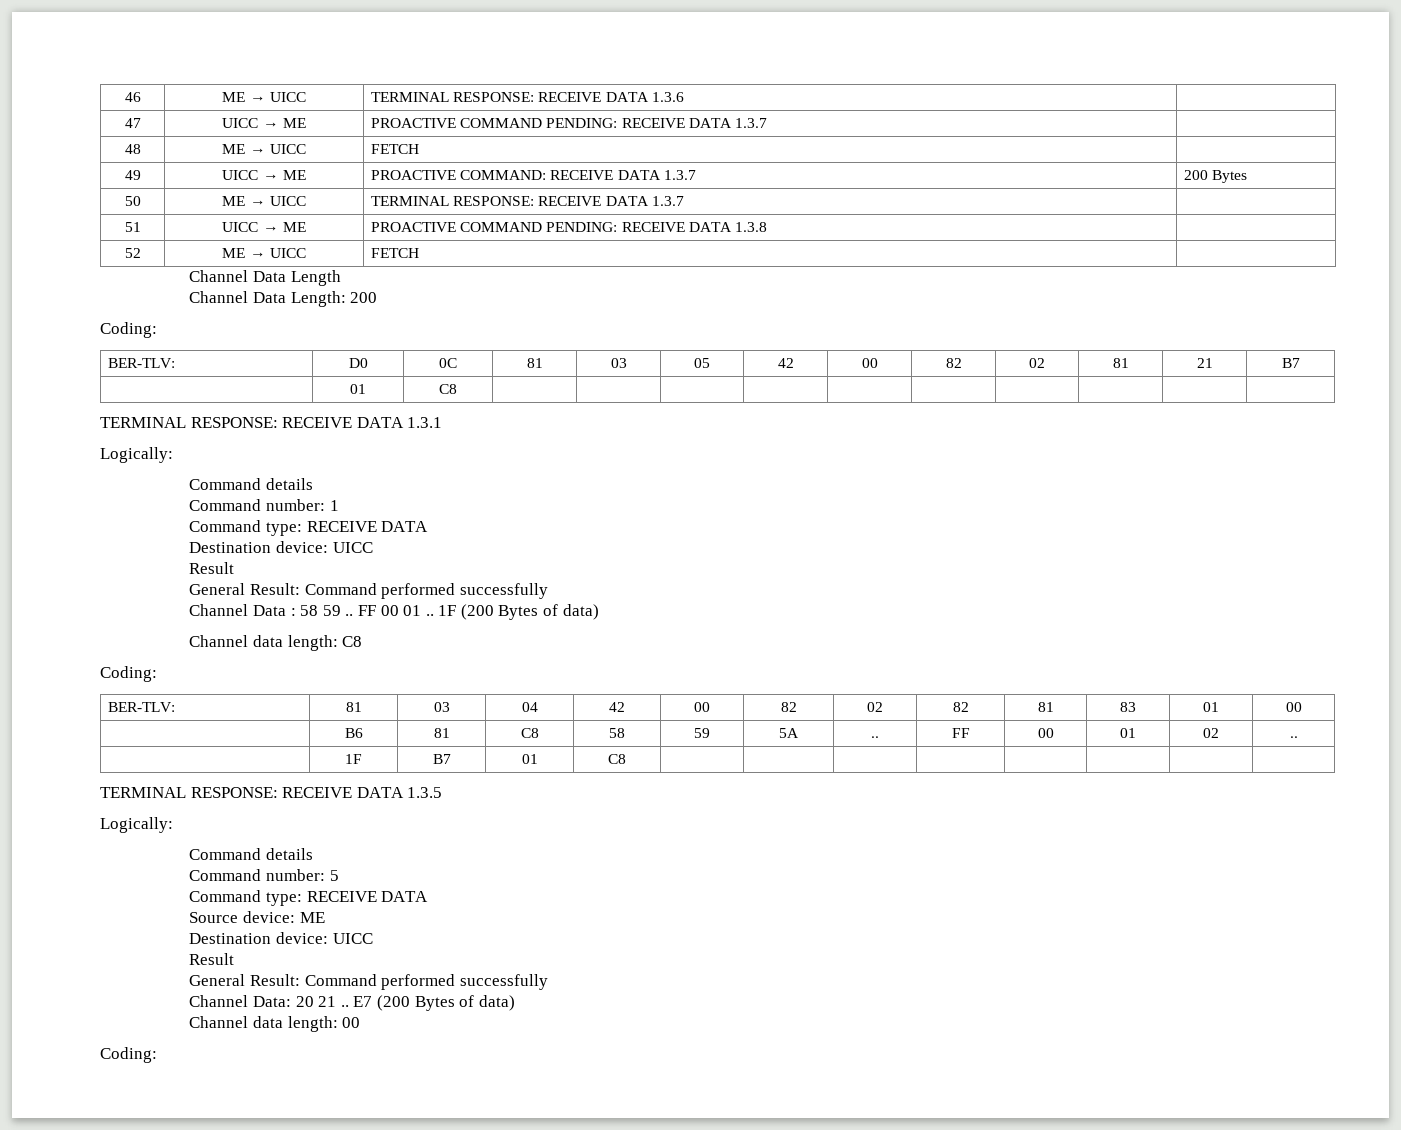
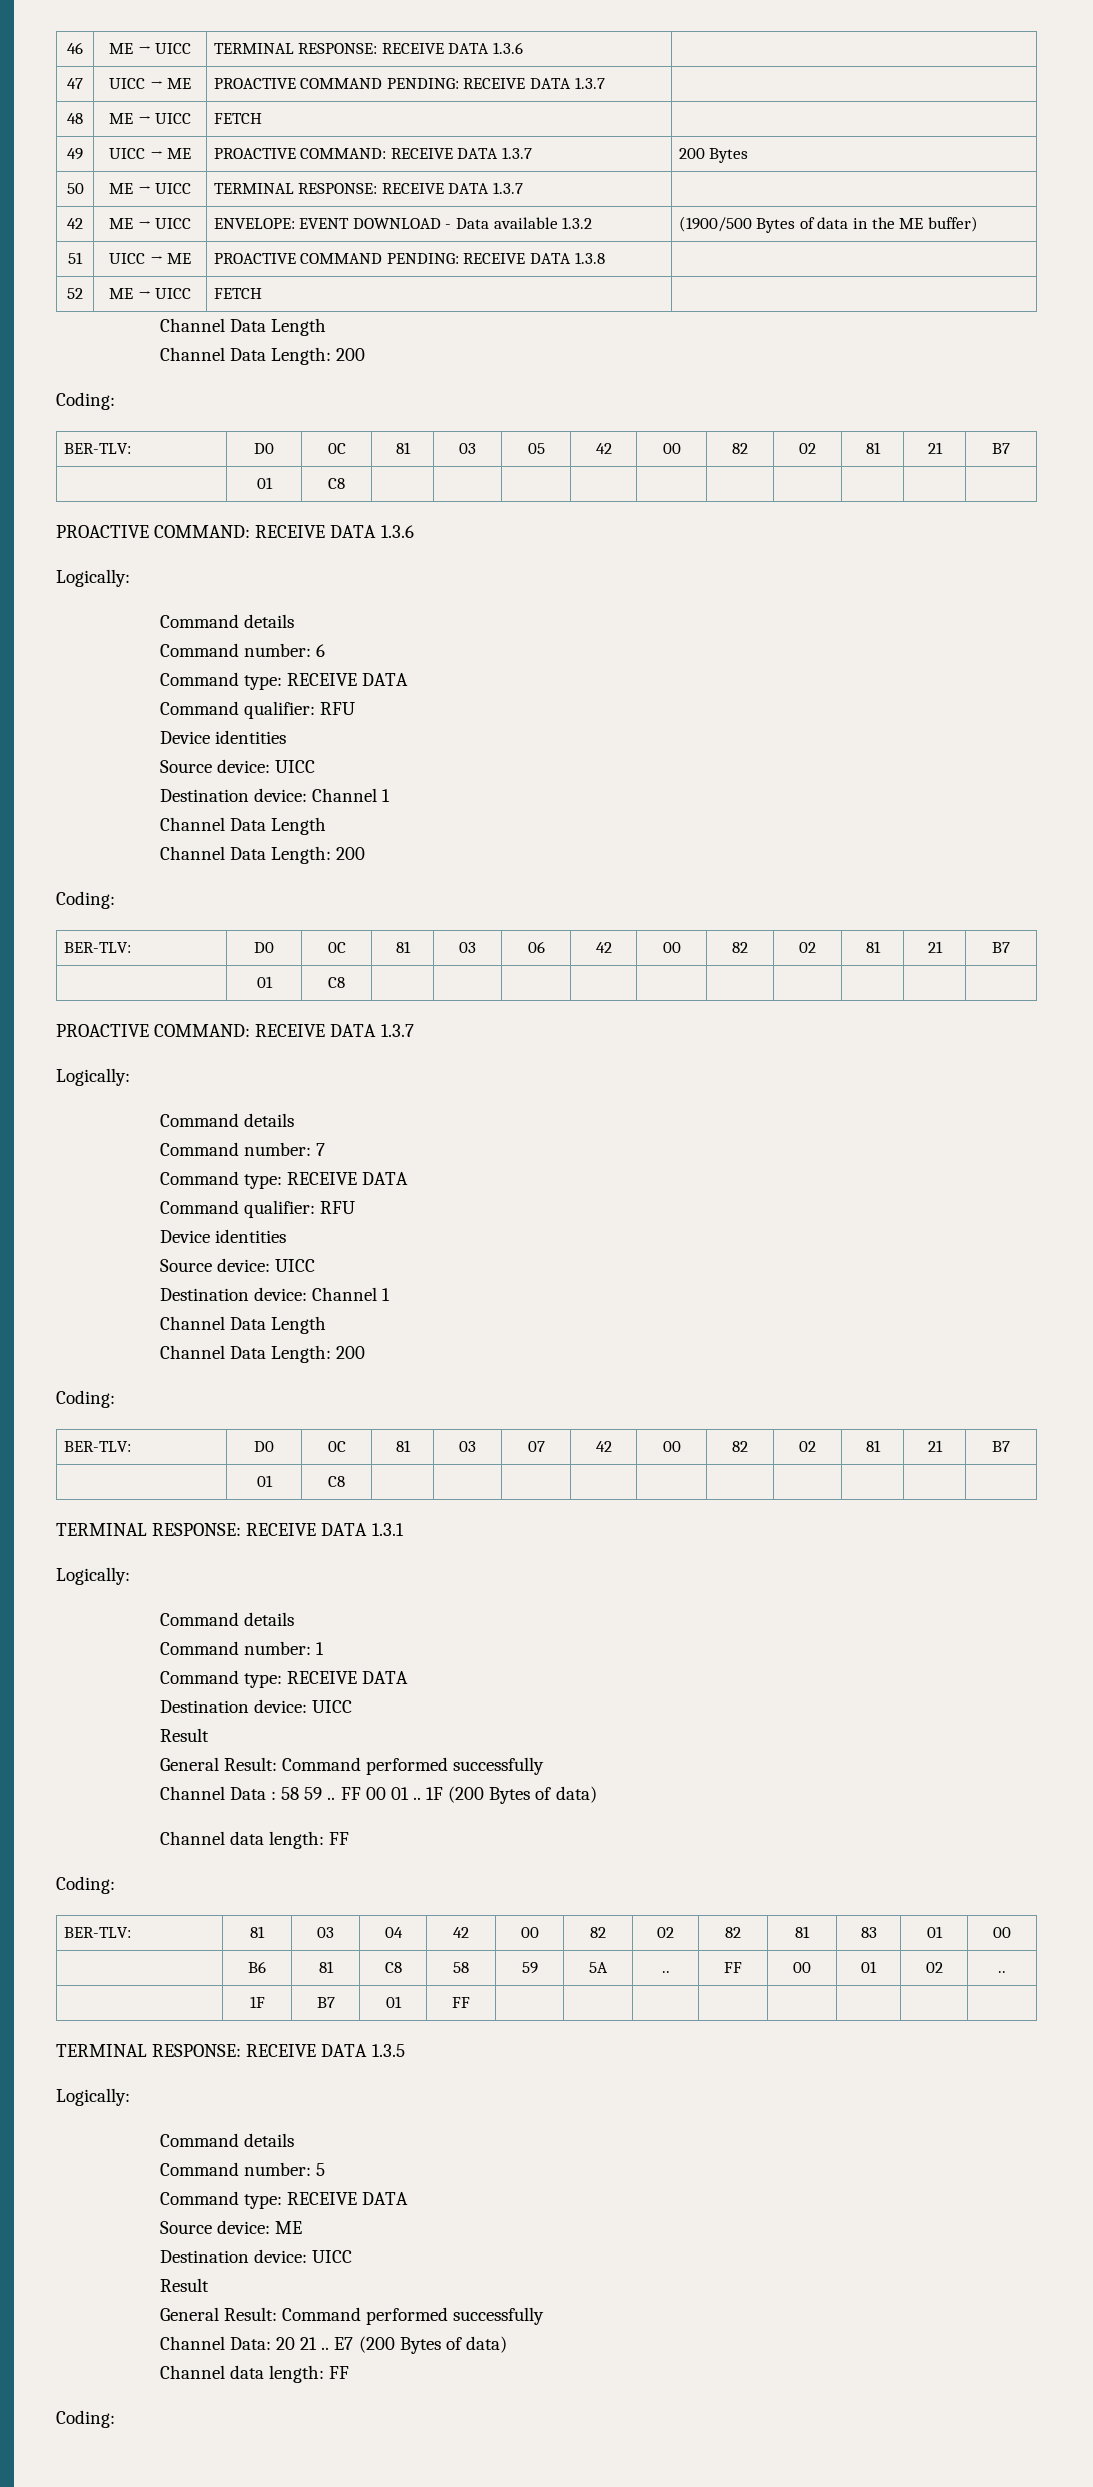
(684, 201) none -> [67,218,83,229] [108,218,192,229] [213,217,593,229] [678,216,978,233] // 42 | ME → UICC | ENVELOPE: EVENT DOWNLOAD - Data available 1.3.2 | (1900/500 Bytes of data in the ME buffer)
(457, 389) none -> [56,525,414,538] [56,569,130,587] [159,614,294,628] [159,643,326,657] [159,672,409,690] [159,701,356,719] [159,730,286,744] [159,759,316,773] [159,788,391,802] [159,817,327,835] [159,846,366,864] [56,891,115,909] [63,942,131,953] [254,942,274,953] [327,942,346,953] [395,941,411,953] [459,942,476,953] [527,941,545,953] [595,942,612,953] [662,942,681,953] [732,942,748,953] [799,942,816,953] [865,941,881,953] [927,941,943,953] [992,942,1010,953] [256,976,273,988] [328,977,345,988] [56,1024,414,1037] [56,1068,130,1086] [159,1113,294,1127] [159,1142,326,1156] [159,1171,409,1189] [159,1200,356,1218] [159,1229,286,1243] [159,1258,316,1272] [159,1287,391,1301] [159,1316,327,1334] [159,1345,366,1363] [56,1390,115,1408] [63,1441,131,1452] [254,1441,274,1452] [327,1441,346,1452] [395,1440,411,1452] [459,1441,476,1452] [527,1441,545,1452] [595,1441,612,1452] [662,1441,681,1452] [732,1441,748,1452] [799,1441,816,1452] [865,1440,881,1452] [927,1440,943,1452] [992,1441,1010,1452] [256,1475,273,1487] [328,1476,345,1487] // PROACTIVE COMMAND: RECEIVE DATA 1.3.6 // Logically: // Command details // Command number: 6 // Command type: RECEIVE DATA // Command qualifier: RFU // Device identities // Source device: UICC // Destination device: Channel 1 // Channel Data Length // Channel Data Length: 200 // Coding: // BER-TLV: | D0 | 0C | 81 | 03 | 06 | 42 | 00 | 82 | 02 | 81 | 21 | B7 // | 01 | C8 | | | | | | | | | | // PROACTIVE COMMAND: RECEIVE DATA 1.3.7 // Logically: // Command details // Command number: 7 // Command type: RECEIVE DATA // Command qualifier: RFU // Device identities // Source device: UICC // Destination device: Channel 1 // Channel Data Length // Channel Data Length: 200 // Coding: // BER-TLV: | D0 | 0C | 81 | 03 | 07 | 42 | 00 | 82 | 02 | 81 | 21 | B7 // | 01 | C8 | | | | | | | | | |
[342,636,363,647] C8 -> [329,1832,350,1845] FF
[608,754,626,764] C8 -> [452,1997,470,2008] FF
[342,1017,361,1028] 00 -> [329,2366,350,2379] FF

